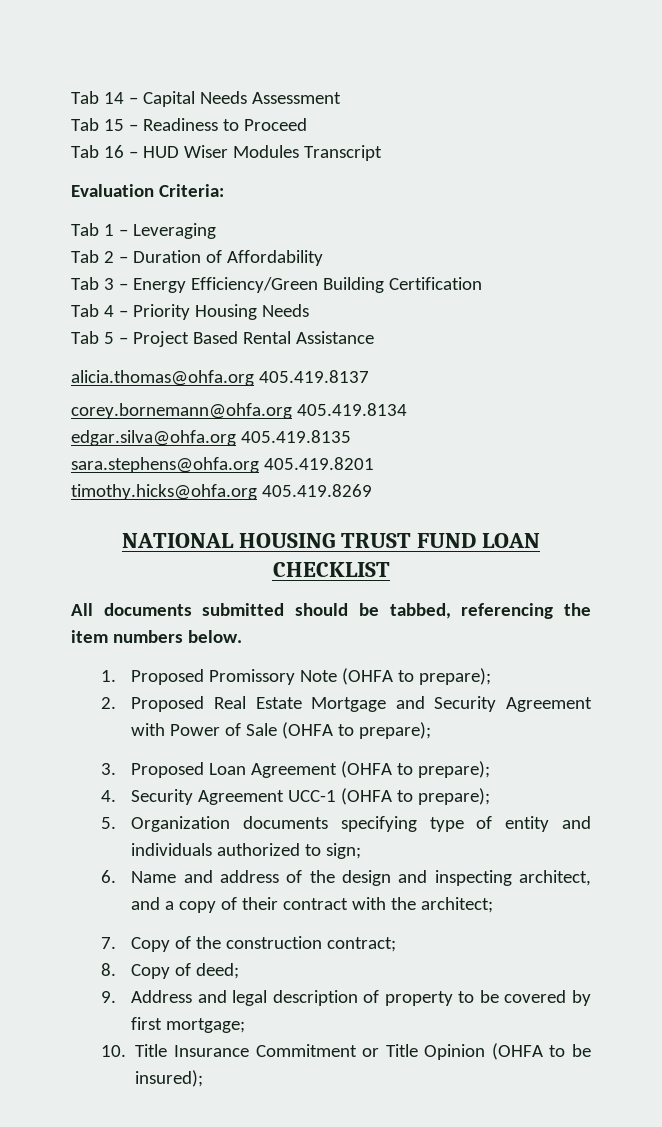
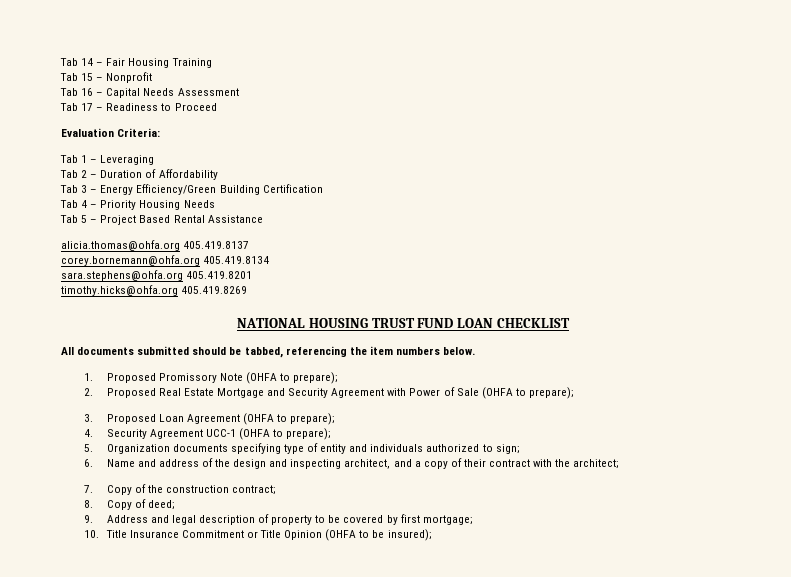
(138, 100) none -> [106,58,212,68] [60,72,153,83] [60,88,104,96] Fair Housing Training // Tab 15 – Nonprofit // Tab 16 –
[103,119,124,131] 15 -> [81,103,94,111] 17
[71,145,382,161] // Tab 16 – HUD Wiser Modules Transcript -> (217, 107) none
[71,430,351,446] // edgar.silva@ohfa.org 405.419.8135 -> (270, 260) none

